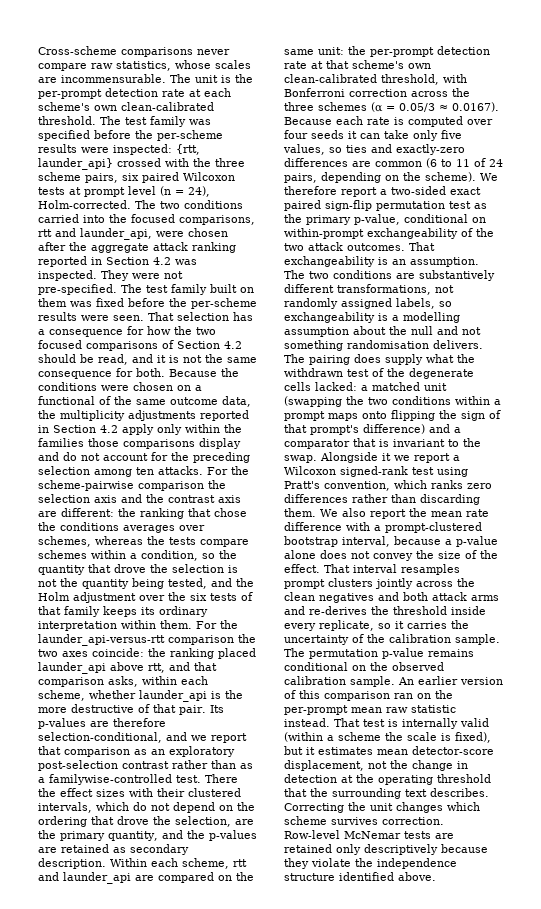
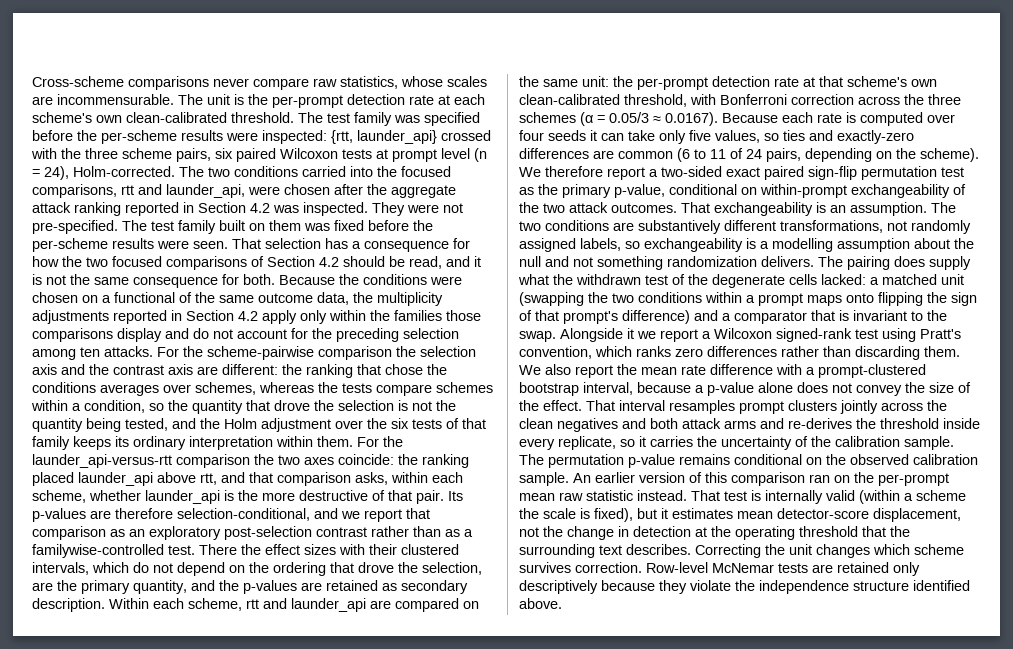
[347,340,429,349] randomisation -> [667,256,757,267] randomization

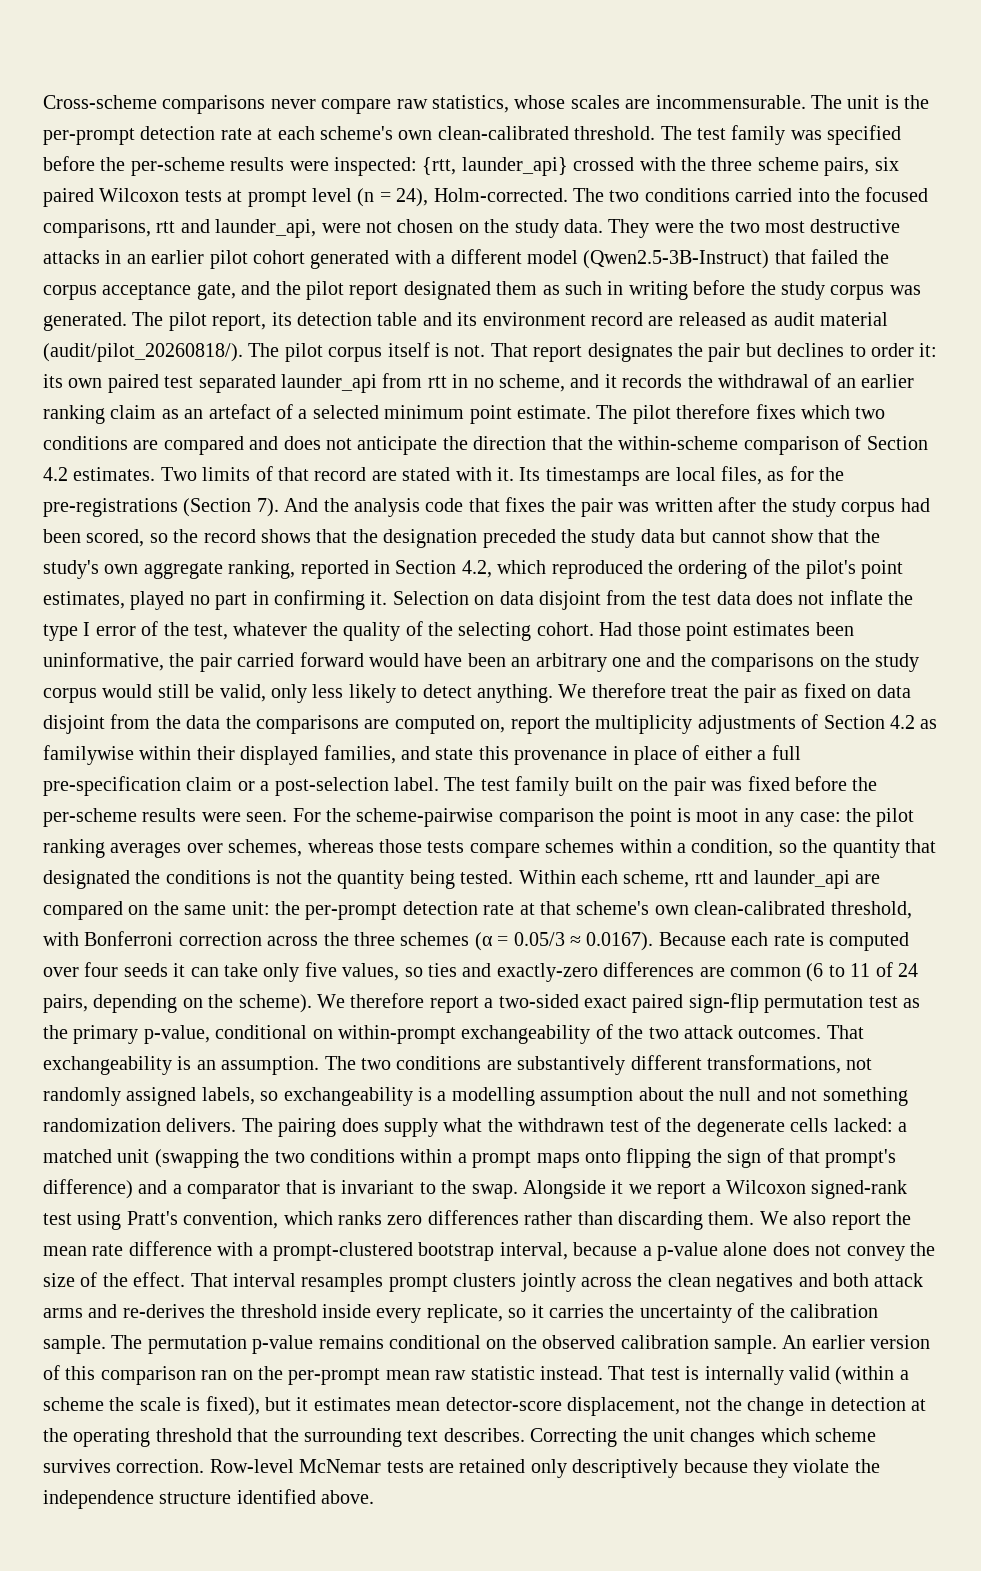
[284,184,456,198] [32,202,463,216] [32,220,118,234] chosen after the aggregate attack ranking reported in Section 4.2 was inspected. They were not pre-specified. -> [366,219,901,238] [43,249,889,269] [43,280,921,300] [43,312,888,331] [43,342,938,362] [43,373,915,393] [43,404,886,424] [43,435,928,455] [43,466,845,486] [43,497,930,517] [43,529,880,548] [43,559,903,579] [43,590,914,610] [43,621,854,641] [43,652,920,672] [43,683,911,703] [43,714,938,734] [43,745,801,765] [43,776,439,796] not chosen on the study data. They were the two most destructive attacks in an earlier pilot cohort generated with a different model (Qwen2.5-3B-Instruct) that failed the corpus acceptance gate, and the pilot report designated them as such in writing before the study corpus was generated. The pilot report, its detection table and its environment record are released as audit material (audit/pilot_20260818/). The pilot corpus itself is not. That report designates the pair but declines to order it: its own paired test separated launder_api from rtt in no scheme, and it records the withdrawal of an earlier ranking claim as an artefact of a selected minimum point estimate. The pilot therefore fixes which two conditions are compared and does not anticipate the direction that the within-scheme comparison of Section 4.2 estimates. Two limits of that record are stated with it. Its timestamps are local files, as for the pre-registrations (Section 7). And the analysis code that fixes the pair was written after the study corpus had been scored, so the record shows that the designation preceded the study data but cannot show that the study's own aggregate ranking, reported in Section 4.2, which reproduced the ordering of the pilot's point estimates, played no part in confirming it. Selection on data disjoint from the test data does not inflate the type I error of the test, whatever the quality of the selecting cohort. Had those point estimates been uninformative, the pair carried forward would have been an arbitrary one and the comparisons on the study corpus would still be valid, only less likely to detect anything. We therefore treat the pair as fixed on data disjoint from the data the comparisons are computed on, report the multiplicity adjustments of Section 4.2 as familywise within their displayed families, and state this provenance in place of either a full pre-specification claim or a post-selection label.
[269,220,301,231] them -> [643,777,706,796] the pair
[232,238,470,252] [32,256,481,270] [32,274,462,288] [32,292,443,306] [32,310,481,324] [32,328,459,342] [32,346,153,360] That selection has a consequence for how the two focused comparisons of Section 4.2 should be read, and it is not the same consequence for both. Because the conditions were chosen on a functional of the same outcome data, the multiplicity adjustments reported in Section 4.2 apply only within the families those comparisons display and do not account for the preceding selection among ten attacks. -> (288, 817) none
[420,346,476,357] [32,364,447,378] [32,382,96,393] selection axis and the contrast axis are different: the ranking that chose the conditions -> [629,808,915,827] [43,839,105,858] point is moot in any case: the pilot ranking
[318,382,338,393] the -> [379,839,422,853] those
[274,400,394,411] drove the selection -> [43,870,251,889] designated the conditions
[125,418,486,432] [32,436,403,450] [32,454,469,468] [32,472,463,486] [32,490,463,504] [32,508,430,522] [32,526,473,540] [32,544,459,558] [32,562,482,576] [32,580,468,594] [32,598,105,612] tested, and the Holm adjustment over the six tests of that family keeps its ordinary interpretation within them. For the launder_api-versus-rtt comparison the two axes coincide: the ranking placed launder_api above rtt, and that comparison asks, within each scheme, whether launder_api is the more destructive of that pair. Its p-values are therefore selection-conditional, and we report that comparison as an exploratory post-selection contrast rather than as a familywise-controlled test. There the effect sizes with their clustered intervals, which do not depend on the ordering that drove the selection, are the primary quantity, and the p-values are retained as secondary description. -> [460,870,514,884] tested.

